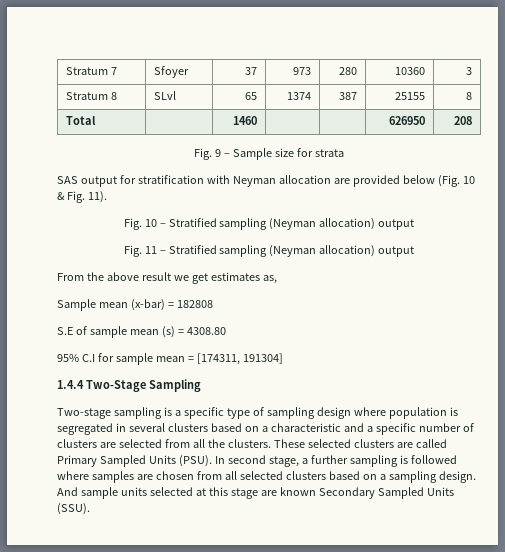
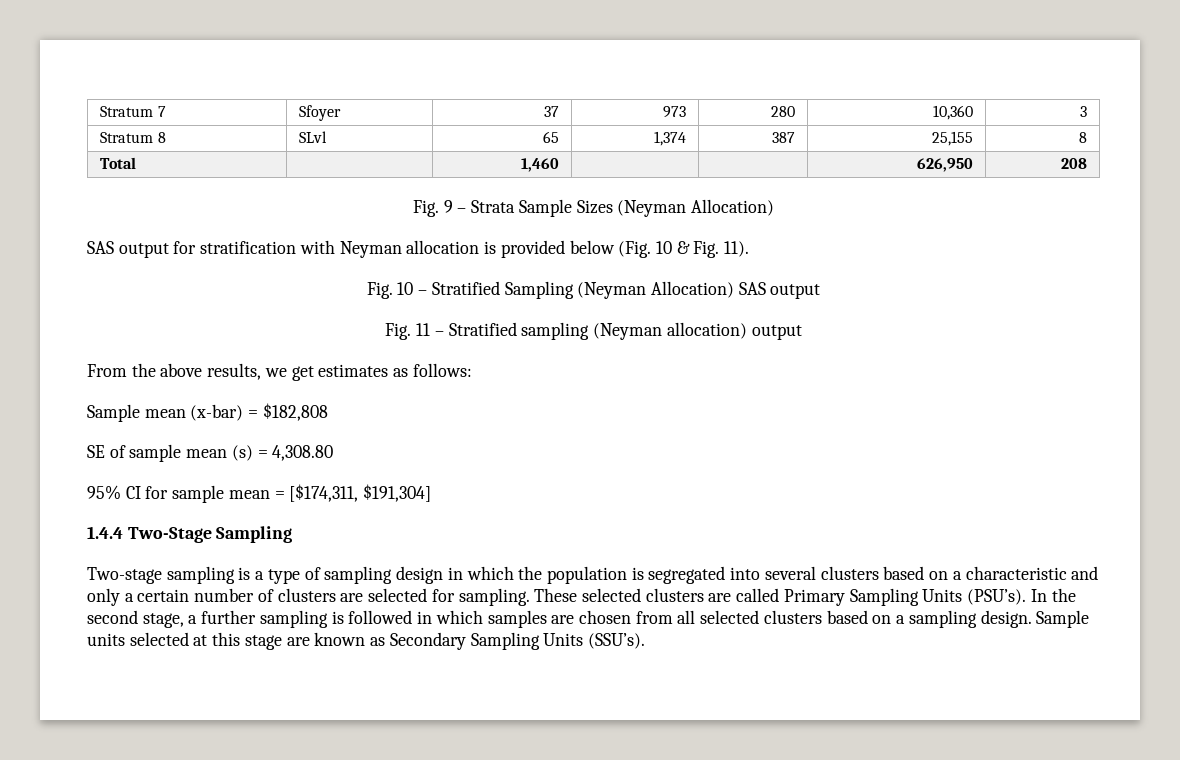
[395,67,426,75] 10360 -> [932,105,973,120] 10,360
[287,92,312,100] 1374 -> [653,131,686,146] 1,374
[395,92,426,100] 25155 -> [931,131,973,146] 25,155
[233,116,258,125] [389,116,426,125] 1460 | | | 626950 -> [520,158,559,172] [916,158,973,172] 1,460 | | | 626,950
[233,148,344,160] Sample size for strata -> [471,199,775,217] Strata Sample Sizes (Neyman Allocation)
[333,178,350,184] are -> [484,241,497,254] is
[219,218,376,230] sampling (Neyman allocation) -> [504,281,766,299] Sampling (Neyman Allocation) SAS
[141,272,171,281] result -> [207,363,262,380] results,
[262,275,277,284] as, -> [393,363,472,377] as follows:
[176,300,213,308] [57,327,73,335] 182808 // S.E -> [262,403,328,421] [87,445,105,458] $182,808 // SE
[186,327,226,335] 4308.80 -> [272,445,334,461] 4,308.80
[81,354,95,362] C.I -> [125,486,141,499] CI
[196,353,283,365] [174311, 191304] -> [289,484,432,502] [$174,311, $191,304]
[183,407,224,419] specific -> (265, 575) none
[353,407,386,416] where -> [447,566,543,580] in which the
[115,423,126,432] in -> [730,567,761,580] into
[366,423,416,435] a specific -> [87,588,190,606] only a certain
[164,439,271,448] from all the clusters. -> [431,588,530,606] for sampling.
[99,455,225,467] Sampled Units (PSU). In -> [849,588,1076,606] Sampling Units (PSU’s). In the
[57,471,89,480] where -> [417,610,483,624] in which
[57,487,118,499] And sample -> [1036,610,1090,628] Sample
[318,487,454,499] [57,503,90,515] Secondary Sampled Units (SSU). -> [370,632,645,650] as Secondary Sampling Units (SSU’s).

